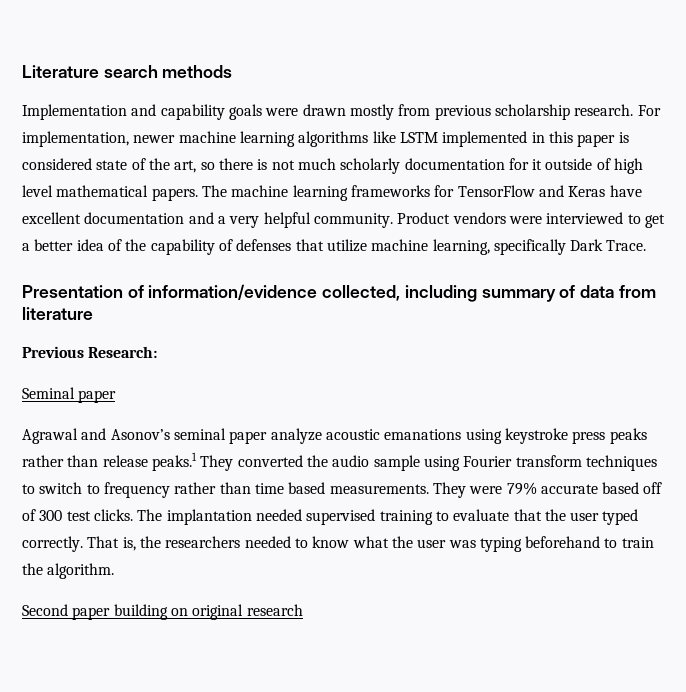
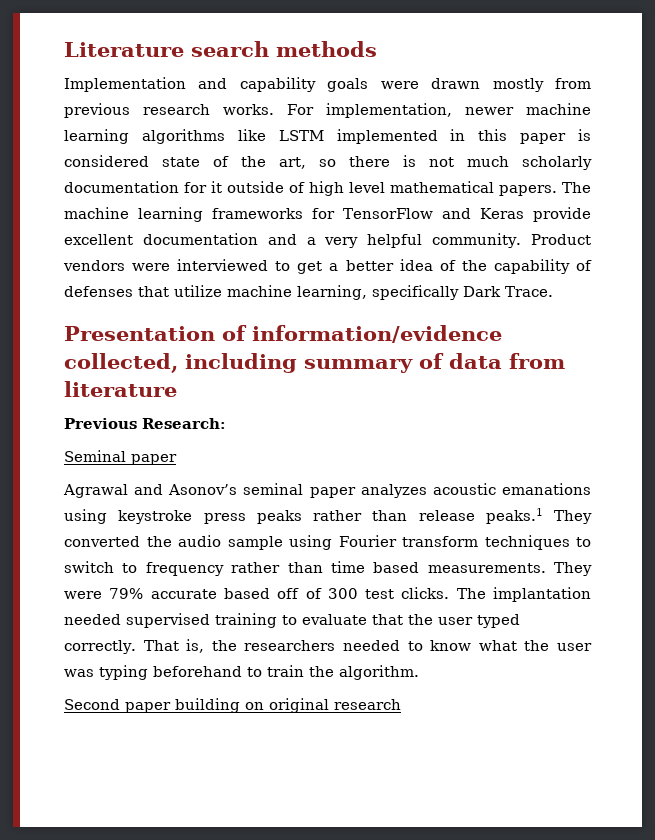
[494,104,634,120] scholarship research. -> [143,104,274,115] research works.
[609,185,642,197] have -> [533,207,592,222] provide
[270,428,322,444] analyze -> [360,484,427,498] analyzes

